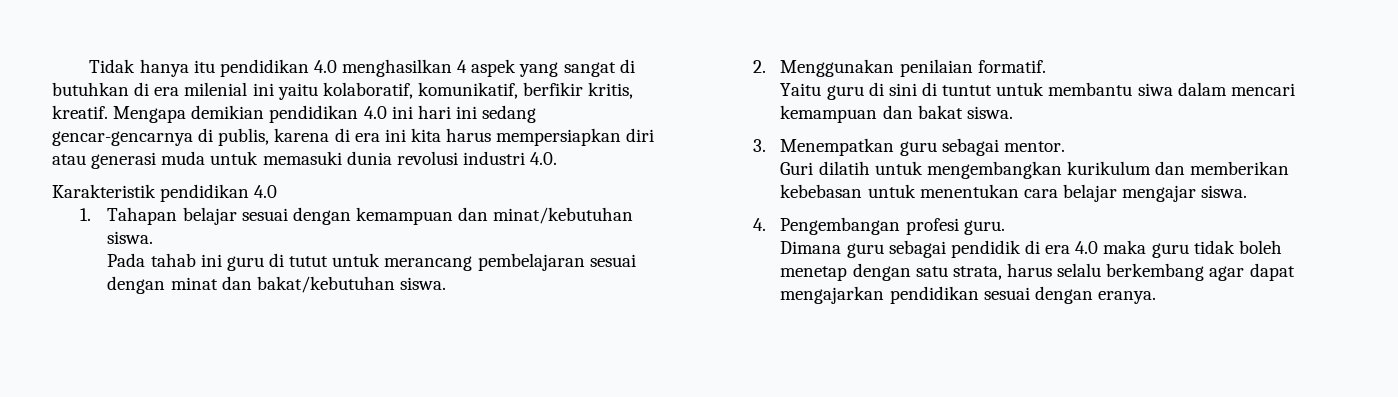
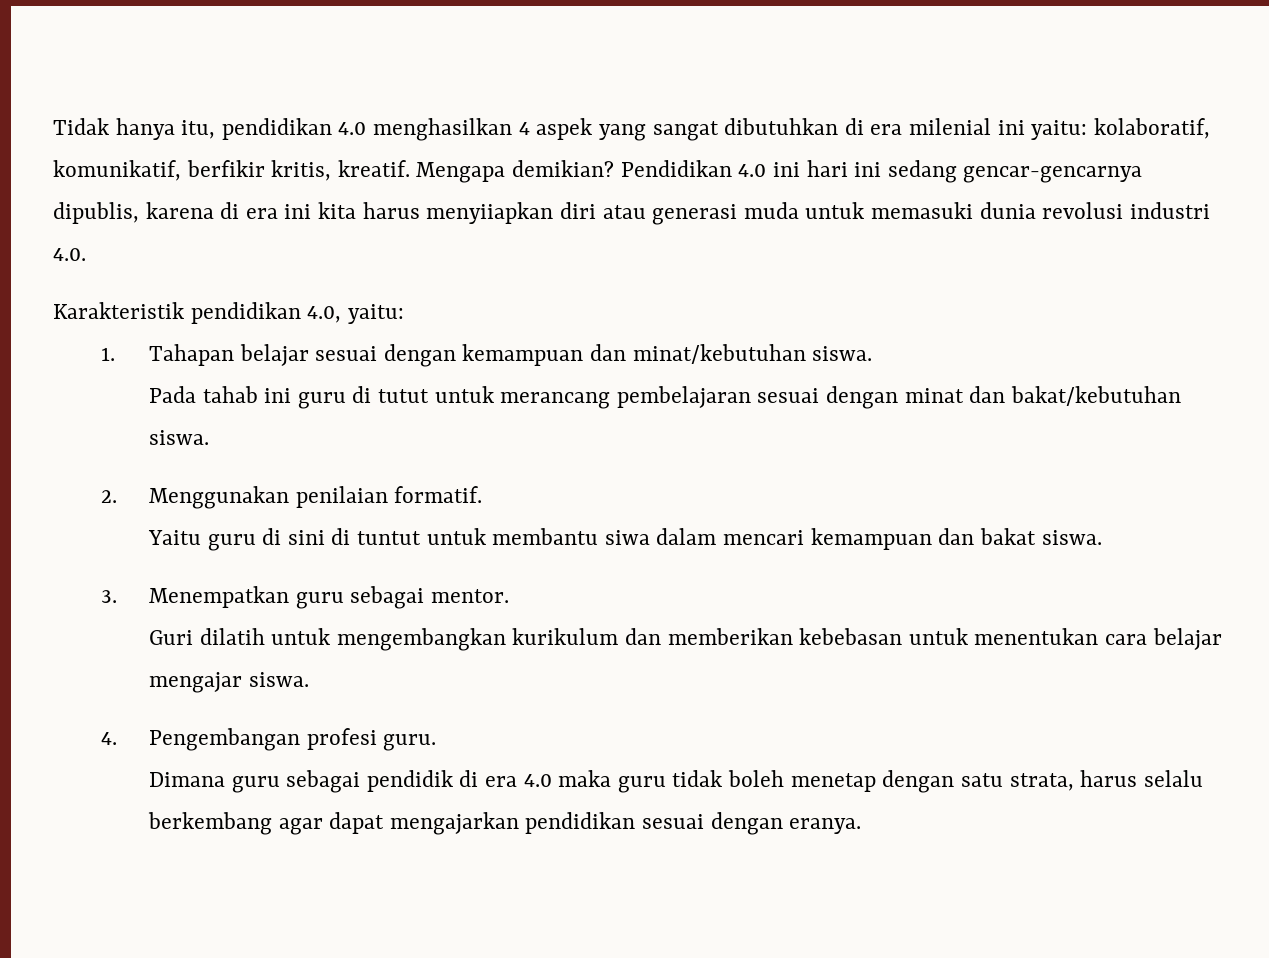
[193,60,215,73] itu -> [181,120,216,139] itu,
[619,59,635,73] [52,82,129,96] di butuhkan -> [724,118,839,135] dibutuhkan
[277,83,318,100] yaitu -> [1031,120,1088,140] yaitu:
[191,105,359,123] demikian pendidikan -> [512,160,732,177] demikian? Pendidikan
[198,128,270,146] di publis, -> [53,202,139,224] dipublis,
[496,128,622,146] mempersiapkan -> [426,202,554,224] menyiiapkan
[254,185,278,198] 4.0 -> [307,304,404,324] 4.0, yaitu:

